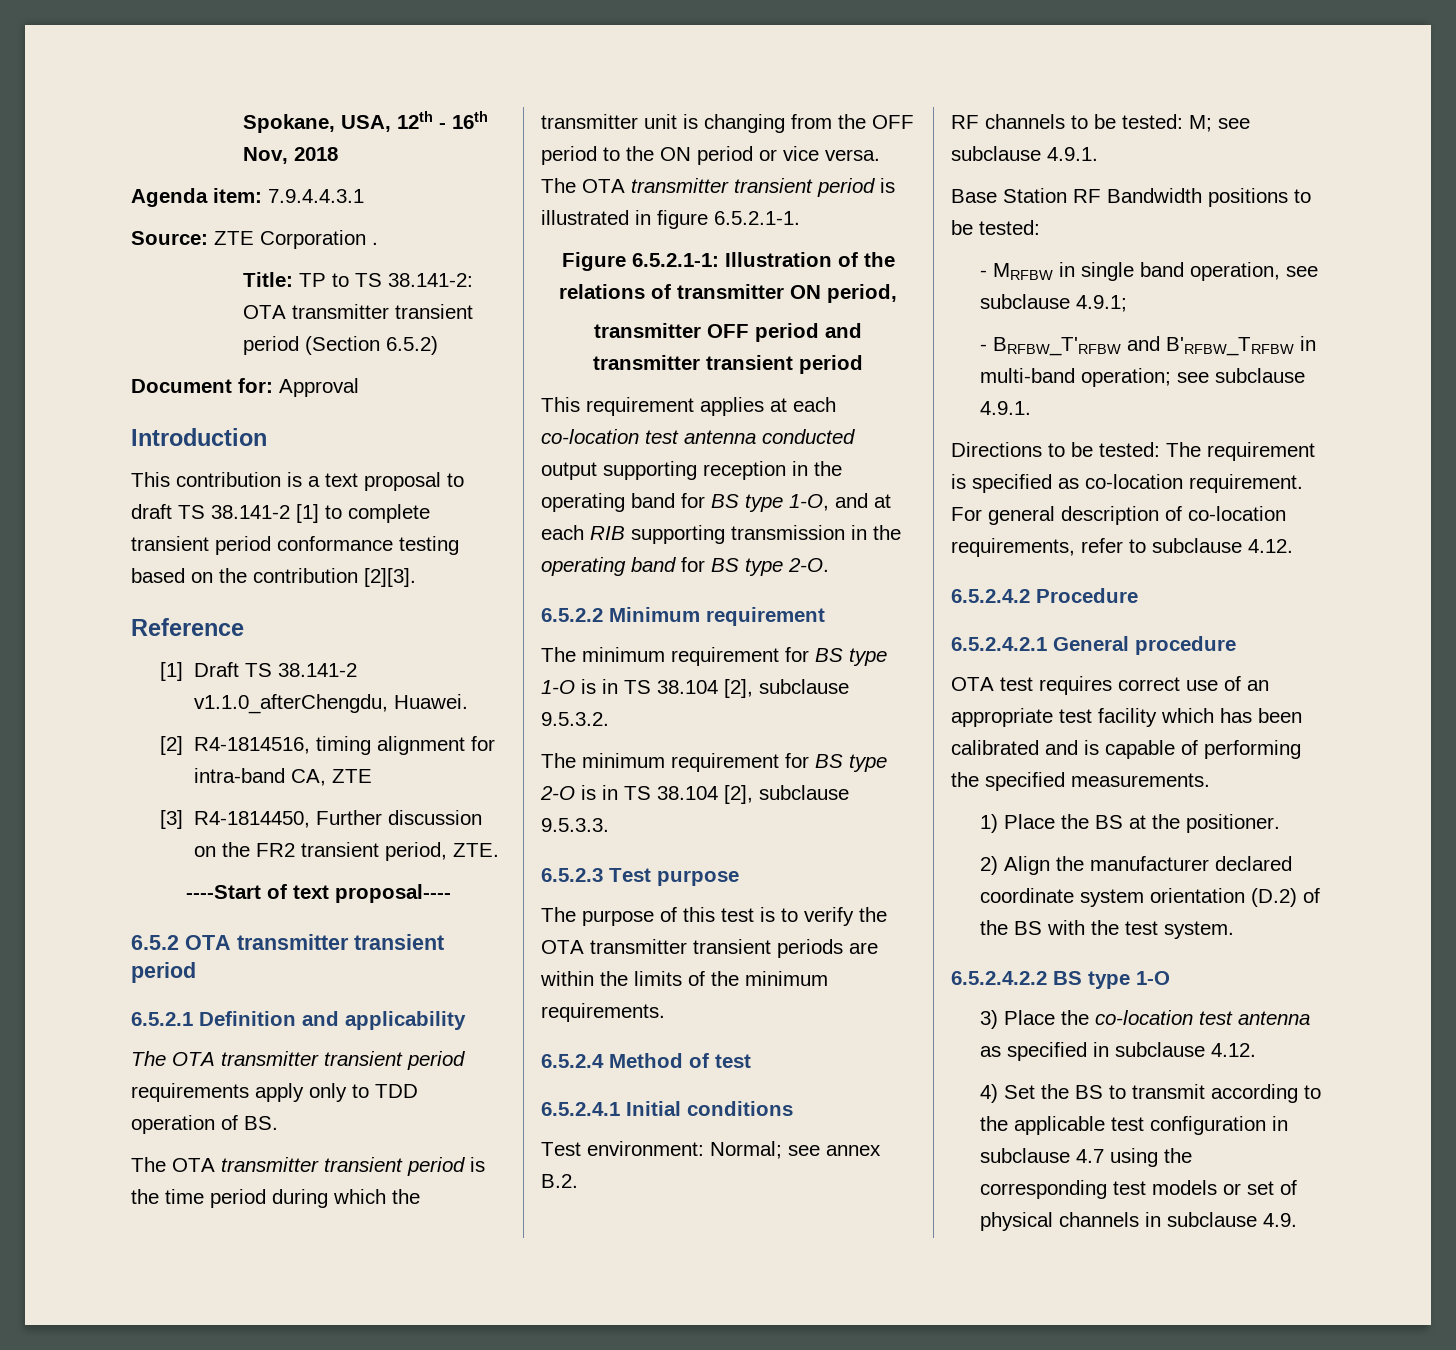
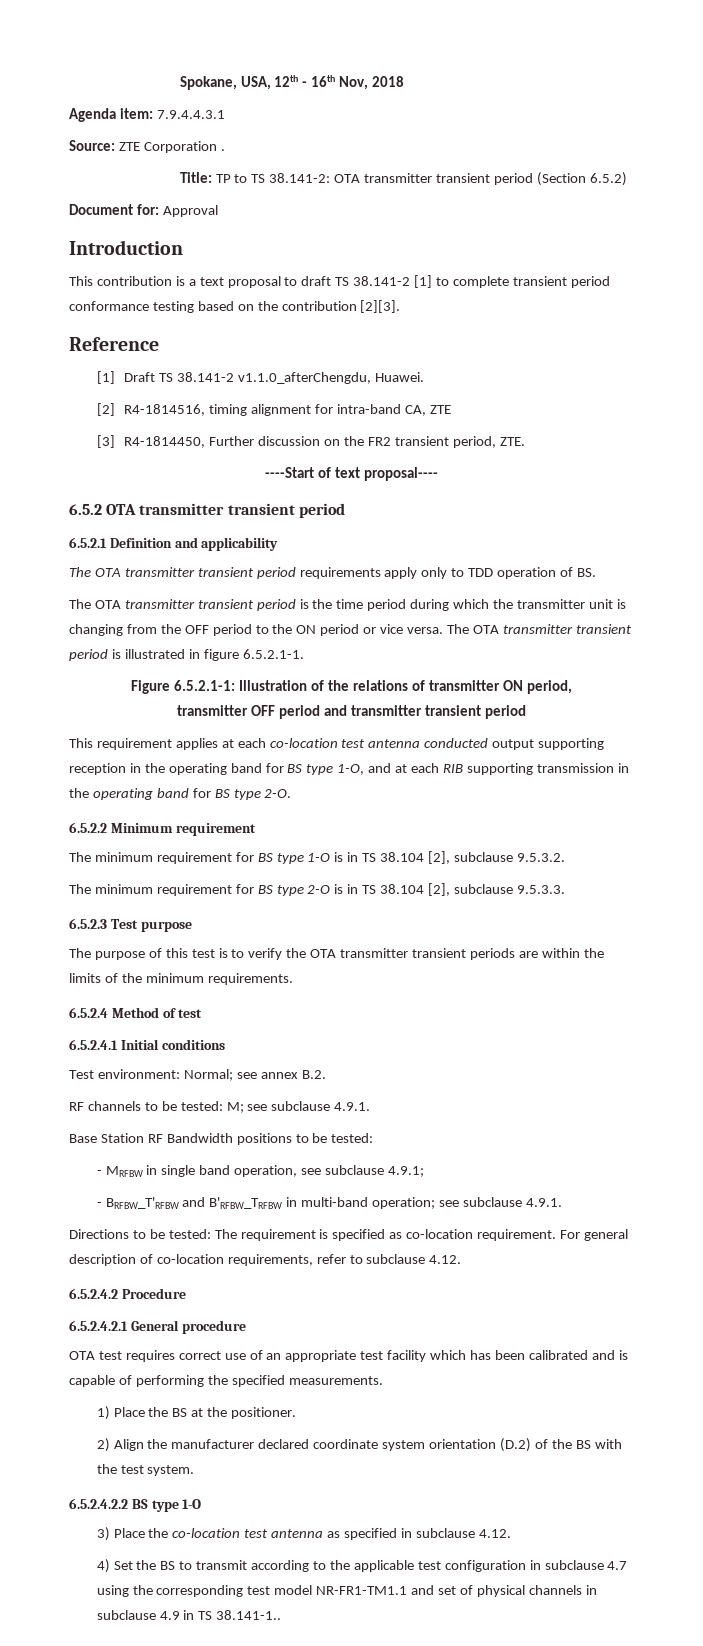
[1152,1180,1242,1195] models or -> [274,1585,435,1595] model NR-FR1-TM1.1 and
[1263,1213,1298,1227] 4.9. -> [159,1610,282,1620] 4.9 in TS 38.141-1..

